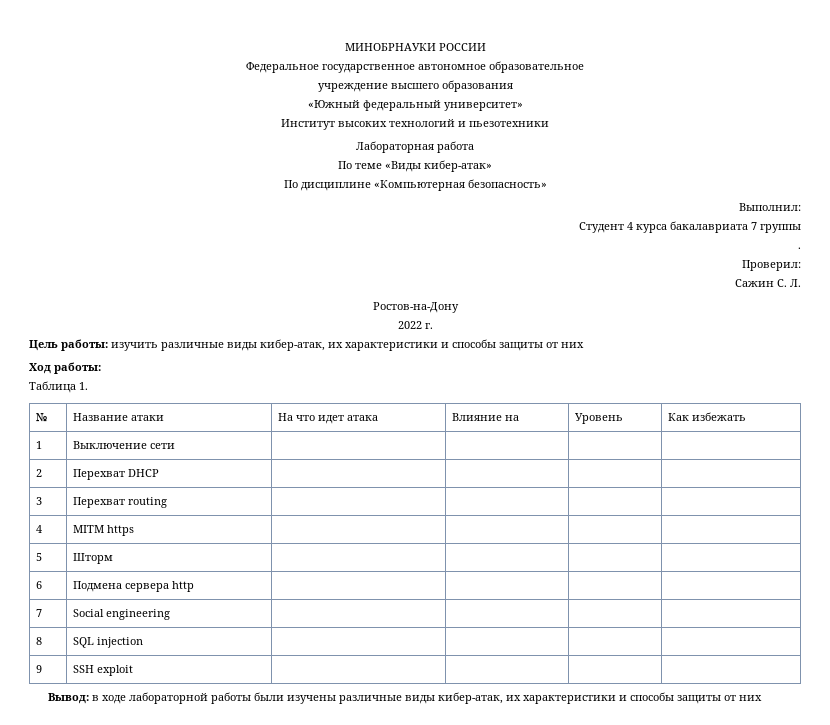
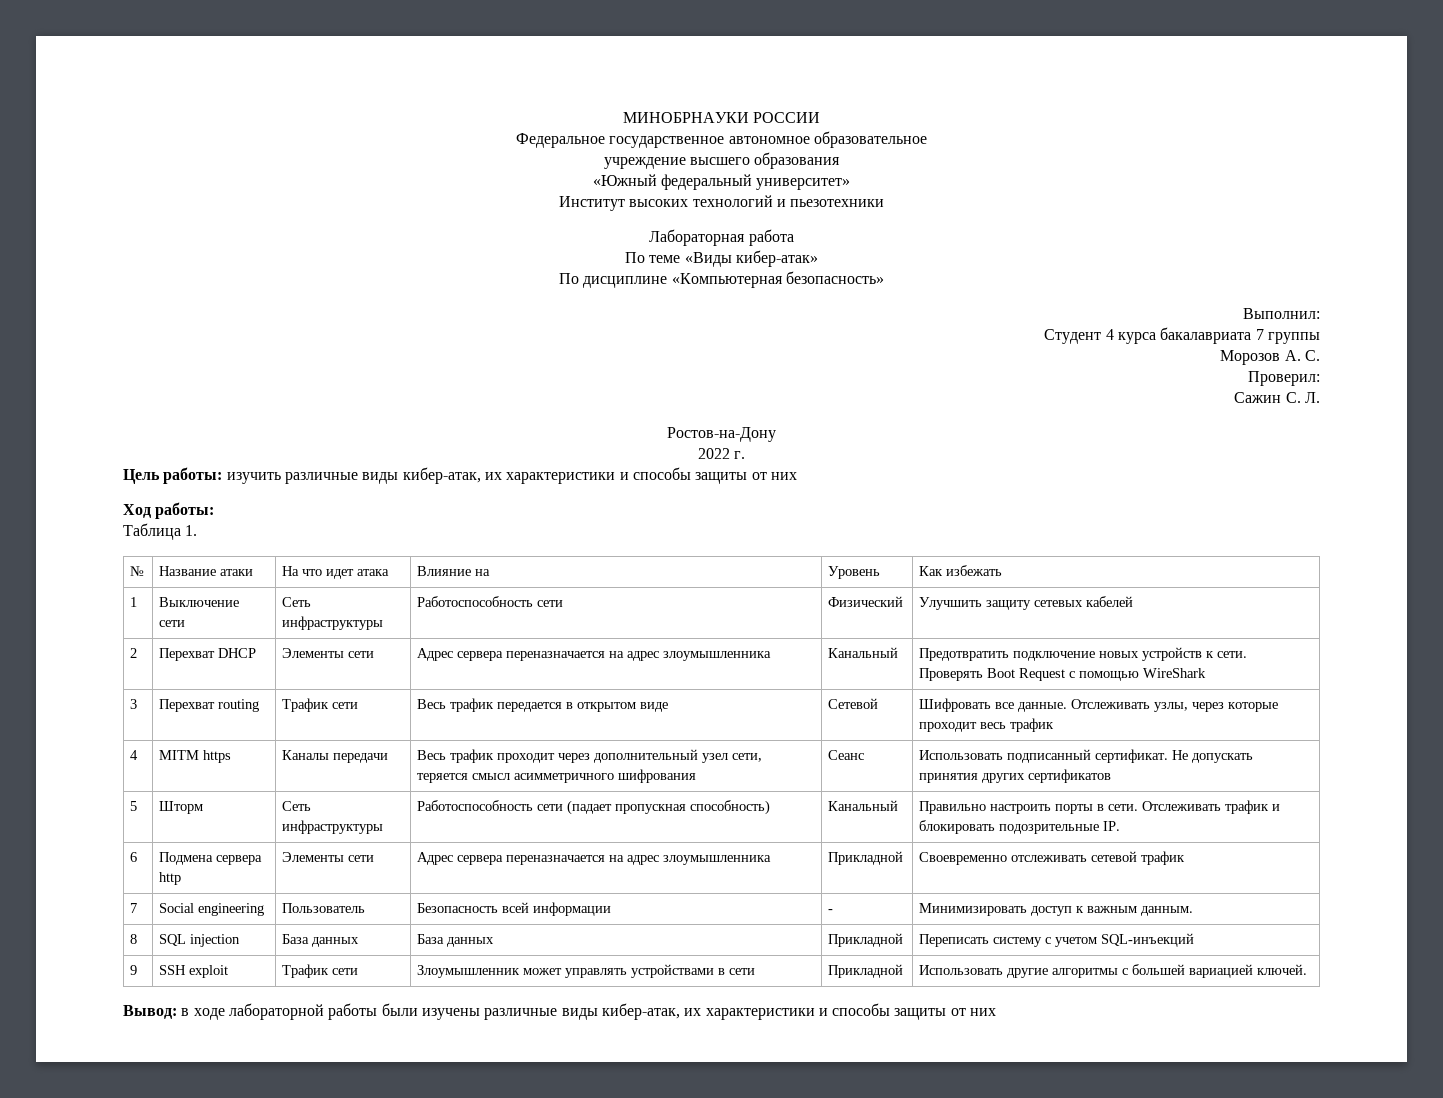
[798,247,801,249] . -> [1220,350,1320,365] Морозов А. С.
[35,469,42,477] [72,469,159,480] [35,497,42,505] [72,497,167,508] [35,525,42,533] [72,525,134,536] [35,553,42,561] [72,553,113,564] [35,581,42,589] [72,581,194,592] [35,609,42,617] [72,609,170,620] [35,637,42,645] [72,637,143,648] [35,665,42,673] [72,665,133,676] | | | // 2 | Перехват DHCP | | | | // 3 | Перехват routing | | | | // 4 | MITM https | | | | // 5 | Шторм | | | | // 6 | Подмена сервера http | | | | // 7 | Social engineering | | | | // 8 | SQL injection | | | | // 9 | SSH exploit | | | | -> [282,597,312,607] [282,616,384,630] [417,596,564,607] [828,596,904,607] [919,596,1134,610] [130,648,138,658] [159,648,257,661] [282,648,375,658] [417,648,772,661] [828,647,899,658] [919,647,1248,661] [919,668,1207,681] [130,699,138,709] [159,699,260,712] [282,698,359,712] [417,698,669,712] [828,698,879,709] [919,698,1279,712] [919,718,1055,732] [130,750,139,760] [159,750,232,763] [282,750,389,763] [417,749,763,763] [417,769,697,783] [828,750,865,760] [919,749,1254,763] [919,769,1112,783] [130,801,138,811] [159,801,204,814] [282,801,312,811] [282,820,384,834] [417,800,771,815] [828,800,899,811] [919,800,1281,814] [919,820,1121,834] [130,852,138,862] [159,852,263,865] [159,872,182,885] [282,852,375,862] [417,852,772,865] [828,851,904,865] [919,851,1186,865] [130,903,138,913] [159,903,265,916] [282,903,366,913] [417,902,612,916] [828,909,834,913] [919,903,1194,916] [130,934,138,944] [159,934,241,947] [282,934,360,947] [417,934,495,947] [828,933,904,947] [919,933,1195,947] [130,965,138,975] [159,965,229,978] [282,964,359,978] [417,964,756,978] [828,964,904,978] [919,964,1308,978] Сеть инфраструктуры | Работоспособность сети | Физический | Улучшить защиту сетевых кабелей // 2 | Перехват DHCP | Элементы сети | Адрес сервера переназначается на адрес злоумышленника | Канальный | Предотвратить подключение новых устройств к сети. Проверять Boot Request с помощью WireShark // 3 | Перехват routing | Трафик сети | Весь трафик передается в открытом виде | Сетевой | Шифровать все данные. Отслеживать узлы, через которые проходит весь трафик // 4 | MITM https | Каналы передачи | Весь трафик проходит через дополнительный узел сети, теряется смысл асимметричного шифрования | Сеанс | Использовать подписанный сертификат. Не допускать принятия других сертификатов // 5 | Шторм | Сеть инфраструктуры | Работоспособность сети (падает пропускная способность) | Канальный | Правильно настроить порты в сети. Отслеживать трафик и блокировать подозрительные IP. // 6 | Подмена сервера http | Элементы сети | Адрес сервера переназначается на адрес злоумышленника | Прикладной | Своевременно отслеживать сетевой трафик // 7 | Social engineering | Пользователь | Безопасность всей информации | - | Минимизировать доступ к важным данным. // 8 | SQL injection | База данных | База данных | Прикладной | Переписать систему с учетом SQL-инъекций // 9 | SSH exploit | Трафик сети | Злоумышленник может управлять устройствами в сети | Прикладной | Использовать другие алгоритмы с большей вариацией ключей.

